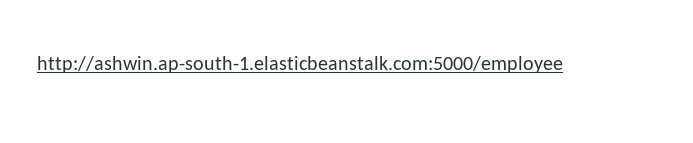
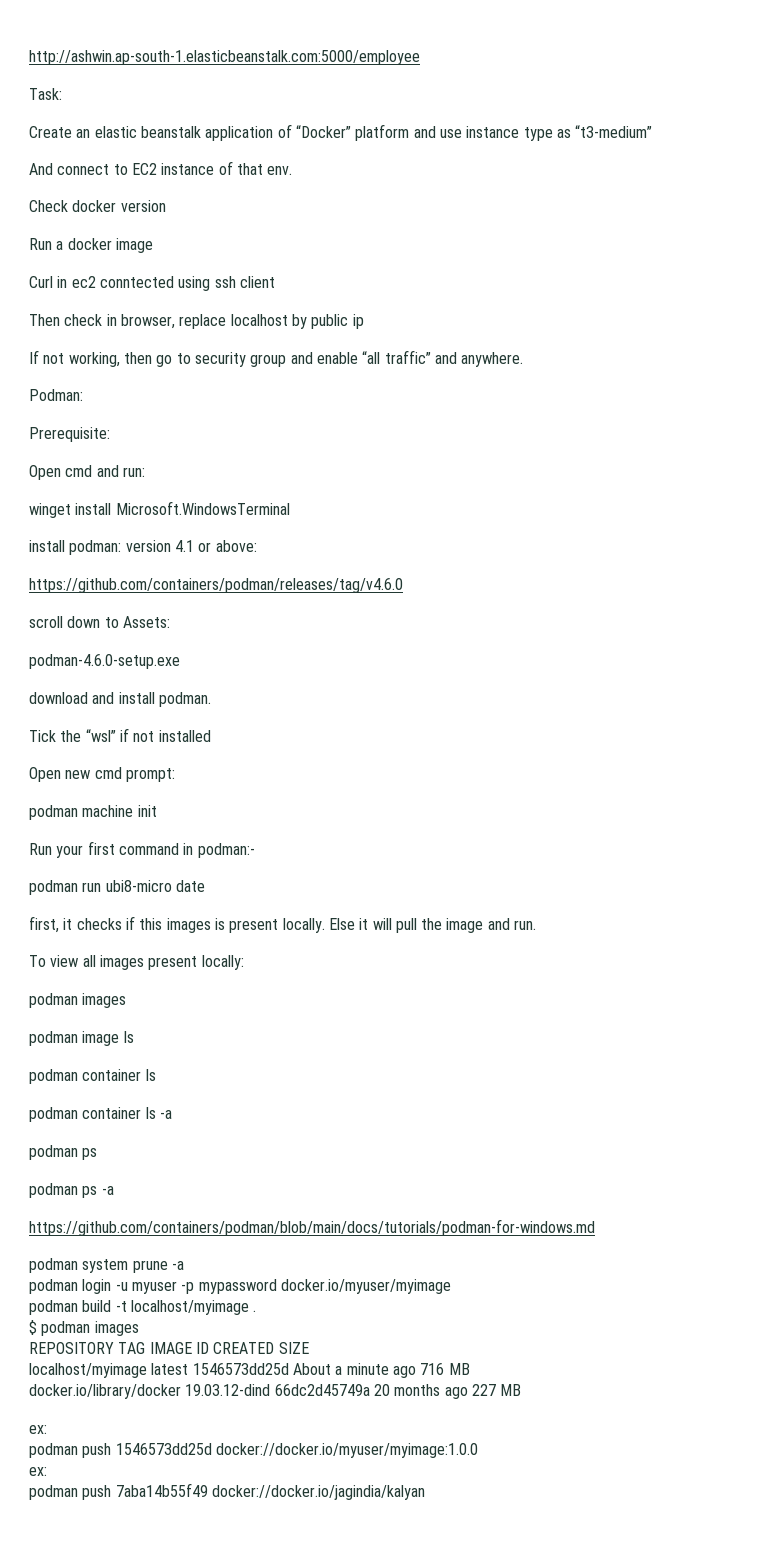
(563, 64) none -> [29,88,62,100] [29,124,653,141] [29,161,293,175] [29,200,166,212] [29,238,153,253] [29,276,275,291] [29,314,364,329] [29,350,524,367] [29,389,83,401] [29,427,110,442] [29,465,145,480] [29,501,290,518] [29,540,257,555] [29,578,403,593] [29,616,170,628] [29,654,180,669] [29,692,211,707] [29,728,211,742] [29,767,175,782] [29,805,157,820] [29,841,255,858] [29,880,205,895] [29,916,537,933] [29,955,244,970] [29,993,127,1008] [29,1031,134,1046] [29,1069,156,1084] [29,1107,172,1122] [29,1145,98,1160] [29,1183,114,1198] [29,1219,595,1236] [29,1258,184,1273] [29,1279,451,1294] [29,1300,257,1315] [29,1320,139,1336] [29,1342,309,1354] [29,1363,470,1378] [29,1384,522,1399] [29,1425,47,1434] [29,1443,478,1458] [29,1467,47,1476] [29,1483,425,1500] // Task: // Create an elastic beanstalk application of “Docker” platform and use instance type as “t3-medium” // And connect to EC2 instance of that env. // Check docker version // Run a docker image // Curl in ec2 conntected using ssh client // Then check in browser, replace localhost by public ip // If not working, then go to security group and enable “all traffic” and anywhere. // Podman: // Prerequisite: // Open cmd and run: // winget install Microsoft.WindowsTerminal // install podman: version 4.1 or above: // https://github.com/containers/podman/releases/tag/v4.6.0 // scroll down to Assets: // podman-4.6.0-setup.exe // download and install podman. // Tick the “wsl” if not installed // Open new cmd prompt: // podman machine init // Run your first command in podman:- // podman run ubi8-micro date // first, it checks if this images is present locally. Else it will pull the image and run. // To view all images present locally: // podman images // podman image ls // podman container ls // podman container ls -a // podman ps // podman ps -a // https://github.com/containers/podman/blob/main/docs/tutorials/podman-for-windows.md // podman system prune -a // podman login -u myuser -p mypassword docker.io/myuser/myimage // podman build -t localhost/myimage . // $ podman images // REPOSITORY TAG IMAGE ID CREATED SIZE // localhost/myimage latest 1546573dd25d About a minute ago 716 MB // docker.io/library/docker 19.03.12-dind 66dc2d45749a 20 months ago 227 MB // ex: // podman push 1546573dd25d docker://docker.io/myuser/myimage:1.0.0 // ex: // podman push 7aba14b55f49 docker://docker.io/jagindia/kalyan

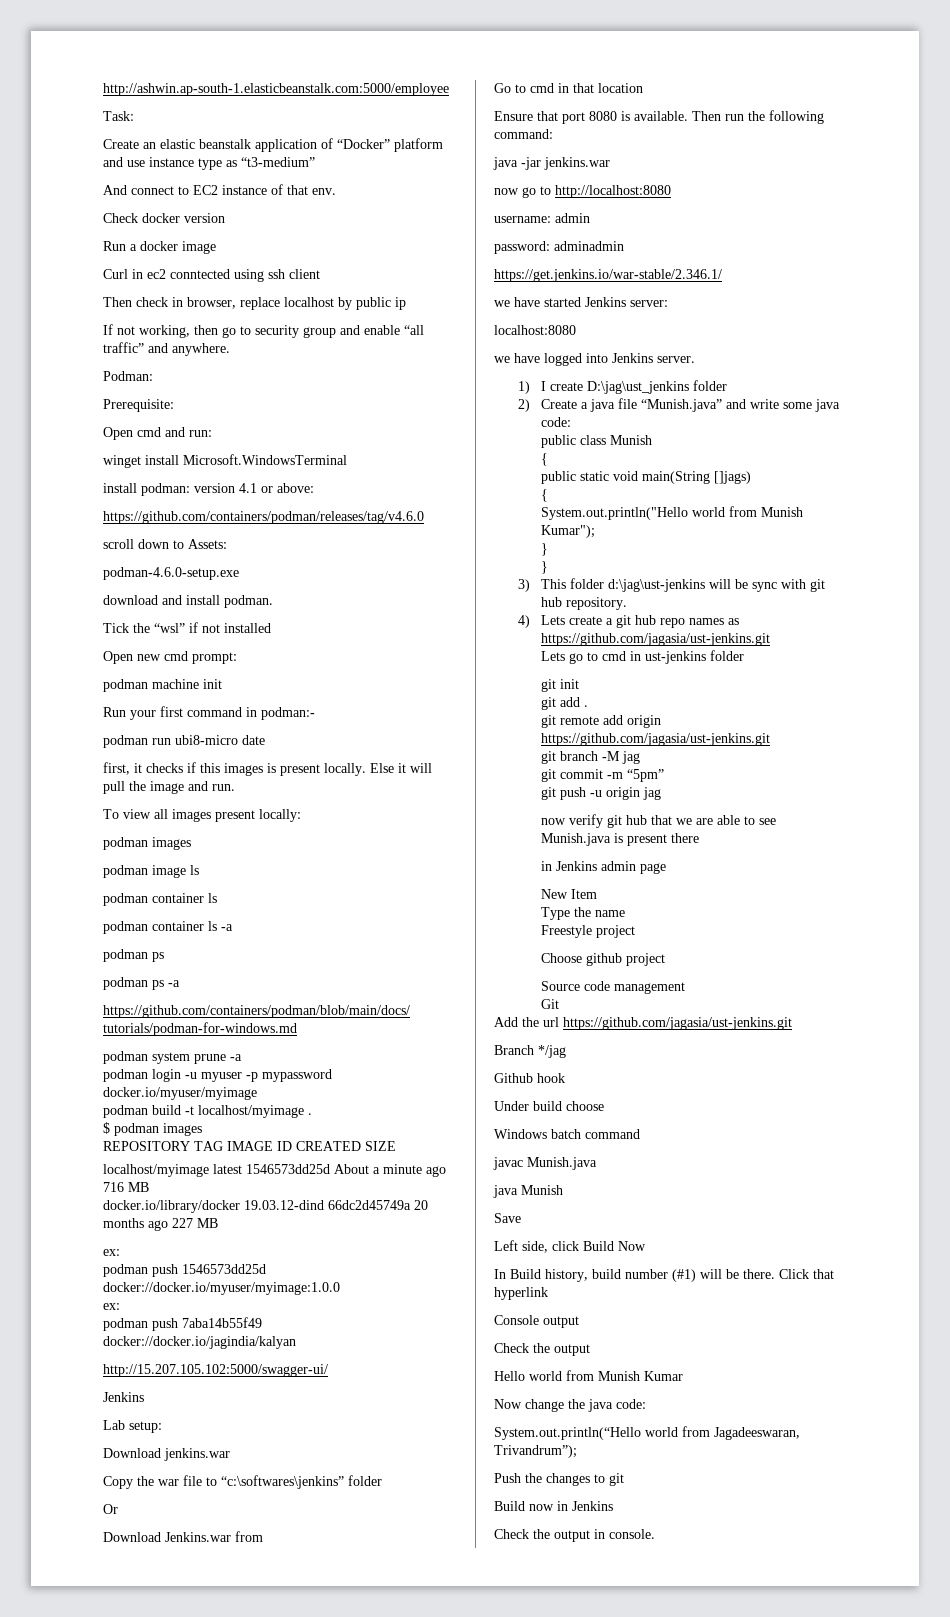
(425, 1492) none -> [103,1364,328,1377] [103,1392,144,1402] [103,1420,162,1433] [103,1448,230,1461] [103,1475,382,1489] [103,1504,118,1514] [103,1531,263,1542] [494,83,643,93] [494,110,824,124] [494,129,553,139] [493,157,610,170] [494,185,671,198] [494,213,590,223] [494,241,624,254] [494,269,722,282] [494,297,668,307] [494,325,576,335] [494,353,695,366] [517,380,728,394] [517,398,841,412] [541,417,572,427] [541,435,653,448] [541,453,549,466] [541,471,752,484] [541,489,549,502] [541,506,804,520] [541,525,596,538] [541,543,549,556] [541,561,549,574] [517,578,826,592] [541,597,628,610] [517,615,740,628] [541,633,771,646] [541,650,745,664] [541,679,580,692] [541,697,589,710] [541,715,662,728] [541,733,771,746] [541,751,641,764] [541,769,665,782] [541,787,662,800] [541,814,777,828] [541,833,700,846] [541,861,667,874] [541,889,598,899] [541,907,626,920] [541,925,636,938] [541,953,666,966] [541,981,686,994] [541,999,560,1009] [494,1017,792,1030] [494,1045,566,1058] [494,1073,565,1083] [494,1101,604,1111] [494,1129,640,1139] [493,1157,597,1170] [493,1185,563,1198] [494,1213,521,1223] [494,1240,646,1253] [494,1269,834,1282] [494,1287,548,1300] [494,1315,579,1328] [494,1343,590,1356] [494,1370,683,1381] [494,1399,646,1412] [494,1426,800,1440] [494,1445,577,1458] [494,1473,624,1486] [494,1501,613,1511] [494,1529,655,1542] // http://15.207.105.102:5000/swagger-ui/ // Jenkins // Lab setup: // Download jenkins.war // Copy the war file to “c:\softwares\jenkins” folder // Or // Download Jenkins.war from // Go to cmd in that location // Ensure that port 8080 is available. Then run the following command: // java -jar jenkins.war // now go to http://localhost:8080 // username: admin // password: adminadmin // https://get.jenkins.io/war-stable/2.346.1/ // we have started Jenkins server: // localhost:8080 // we have logged into Jenkins server. // 1) I create D:\jag\ust_jenkins folder // 2) Create a java file “Munish.java” and write some java code: // public class Munish // { // public static void main(String []jags) // { // System.out.println("Hello world from Munish Kumar"); // } // } // 3) This folder d:\jag\ust-jenkins will be sync with git hub repository. // 4) Lets create a git hub repo names as https://github.com/jagasia/ust-jenkins.git // Lets go to cmd in ust-jenkins folder // git init // git add . // git remote add origin https://github.com/jagasia/ust-jenkins.git // git branch -M jag // git commit -m “5pm” // git push -u origin jag // now verify git hub that we are able to see Munish.java is present there // in Jenkins admin page // New Item // Type the name // Freestyle project // Choose github project // Source code management // Git // Add the url https://github.com/jagasia/ust-jenkins.git // Branch */jag // Github hook // Under build choose // Windows batch command // javac Munish.java // java Munish // Save // Left side, click Build Now // In Build history, build number (#1) will be there. Click that hyperlink // Console output // Check the output // Hello world from Munish Kumar // Now change the java code: // System.out.println(“Hello world from Jagadeeswaran, Trivandrum”); // Push the changes to git // Build now in Jenkins // Check the output in console.

